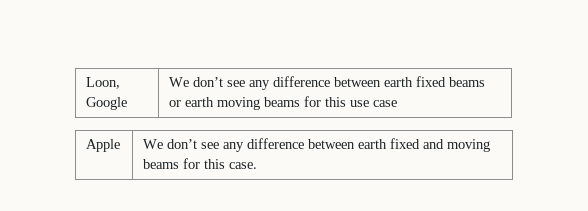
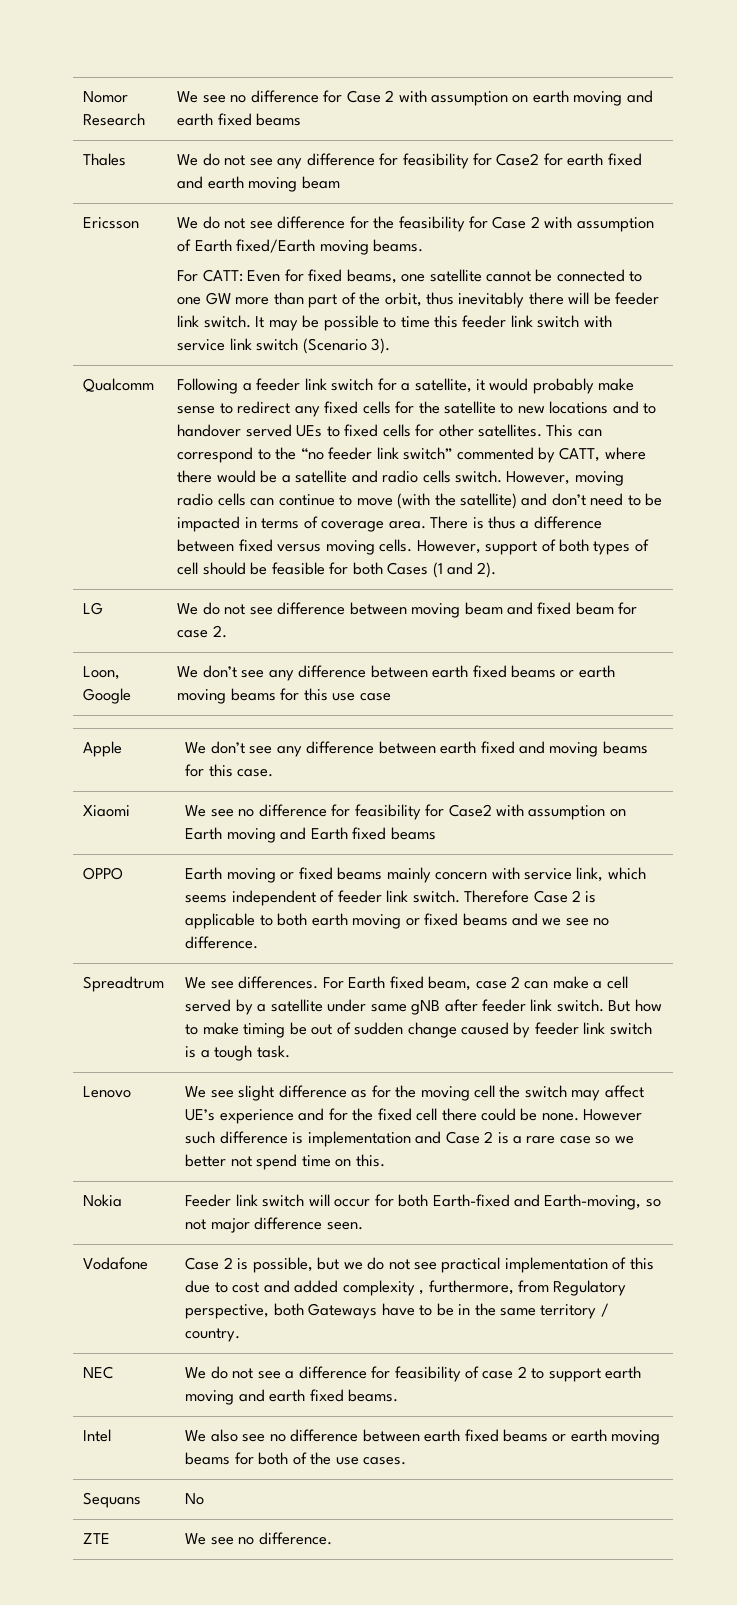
(86, 83) none -> [83,91,129,103] [83,113,146,126] [177,90,653,106] [177,113,302,126] [83,153,127,166] [177,153,642,169] [177,176,340,192] [83,217,140,229] [177,216,654,232] [177,239,424,255] [177,269,643,284] [177,292,660,308] [177,315,612,331] [177,338,391,354] [83,378,155,392] [177,378,635,394] [177,401,657,417] [177,424,602,437] [177,447,646,463] [177,470,624,486] [177,493,663,509] [177,516,602,532] [177,539,649,555] [177,562,497,578] [83,602,104,615] [177,602,638,618] [177,625,227,638] Nomor Research | We see no difference for Case 2 with assumption on earth moving and earth fixed beams // Thales | We do not see any difference for feasibility for Case2 for earth fixed and earth moving beam // Ericsson | We do not see difference for the feasibility for Case 2 with assumption of Earth fixed/Earth moving beams. // For CATT: Even for fixed beams, one satellite cannot be connected to one GW more than part of the orbit, thus inevitably there will be feeder link switch. It may be possible to time this feeder link switch with service link switch (Scenario 3). // Qualcomm | Following a feeder link switch for a satellite, it would probably make sense to redirect any fixed cells for the satellite to new locations and to handover served UEs to fixed cells for other satellites. This can correspond to the “no feeder link switch” commented by CATT, where there would be a satellite and radio cells switch. However, moving radio cells can continue to move (with the satellite) and don’t need to be impacted in terms of coverage area. There is thus a difference between fixed versus moving cells. However, support of both types of cell should be feasible for both Cases (1 and 2). // LG | We do not see difference between moving beam and fixed beam for case 2. //
(258, 165) none -> [83,805,131,817] [185,804,626,820] [185,827,436,843] [83,867,124,880] [185,867,646,883] [185,890,597,906] [185,913,610,929] [185,936,259,949] [83,976,165,992] [185,976,628,991] [185,999,662,1015] [185,1022,652,1038] [185,1045,290,1061] [83,1086,132,1098] [185,1085,644,1101] [185,1108,643,1124] [185,1131,634,1147] [185,1154,385,1170] [83,1194,123,1207] [185,1194,661,1210] [185,1217,363,1233] [83,1257,149,1270] [185,1257,654,1273] [185,1280,627,1296] [185,1303,609,1319] [185,1328,241,1342] [83,1366,114,1379] [185,1366,642,1382] [185,1389,399,1405] [83,1429,112,1442] [185,1429,661,1445] [185,1452,407,1465] [83,1492,142,1508] [185,1493,205,1505] [83,1533,111,1544] [185,1532,332,1545] // Xiaomi | We see no difference for feasibility for Case2 with assumption on Earth moving and Earth fixed beams // OPPO | Earth moving or fixed beams mainly concern with service link, which seems independent of feeder link switch. Therefore Case 2 is applicable to both earth moving or fixed beams and we see no difference. // Spreadtrum | We see differences. For Earth fixed beam, case 2 can make a cell served by a satellite under same gNB after feeder link switch. But how to make timing be out of sudden change caused by feeder link switch is a tough task. // Lenovo | We see slight difference as for the moving cell the switch may affect UE’s experience and for the fixed cell there could be none. However such difference is implementation and Case 2 is a rare case so we better not spend time on this. // Nokia | Feeder link switch will occur for both Earth-fixed and Earth-moving, so not major difference seen. // Vodafone | Case 2 is possible, but we do not see practical implementation of this due to cost and added complexity , furthermore, from Regulatory perspective, both Gateways have to be in the same territory / country. // NEC | We do not see a difference for feasibility of case 2 to support earth moving and earth fixed beams. // Intel | We also see no difference between earth fixed beams or earth moving beams for both of the use cases. // Sequans | No // ZTE | We see no difference.

